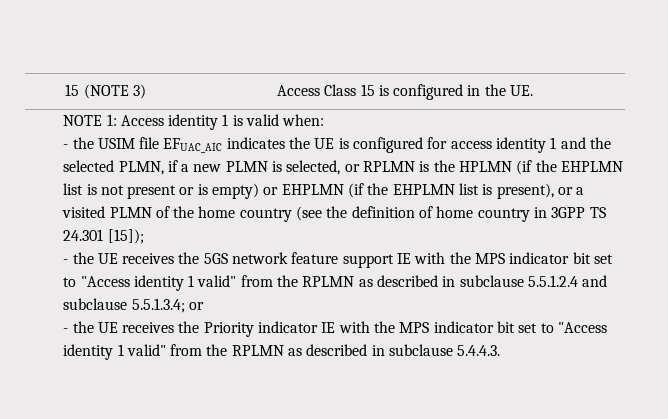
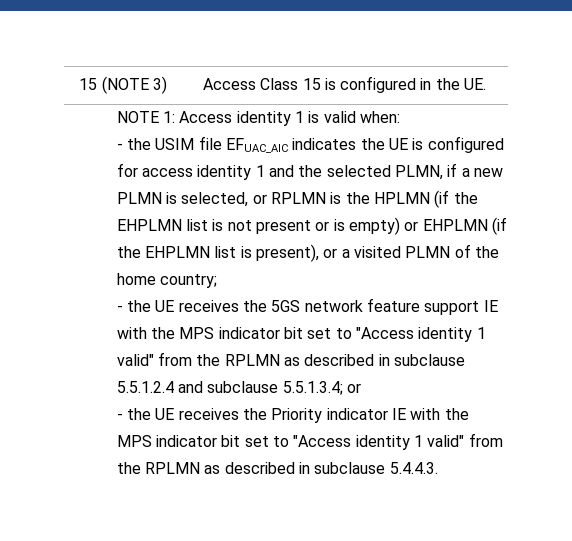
[239,206,606,222] [63,229,144,244] country (see the definition of home country in 3GPP TS 24.301 [15]); -> [160,274,218,288] country;

